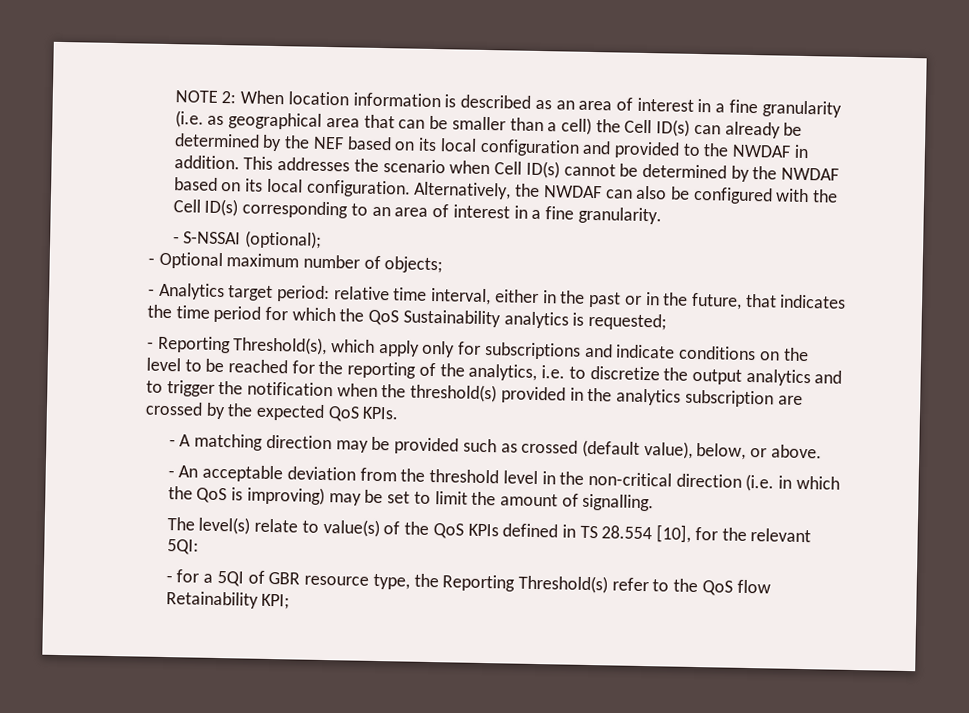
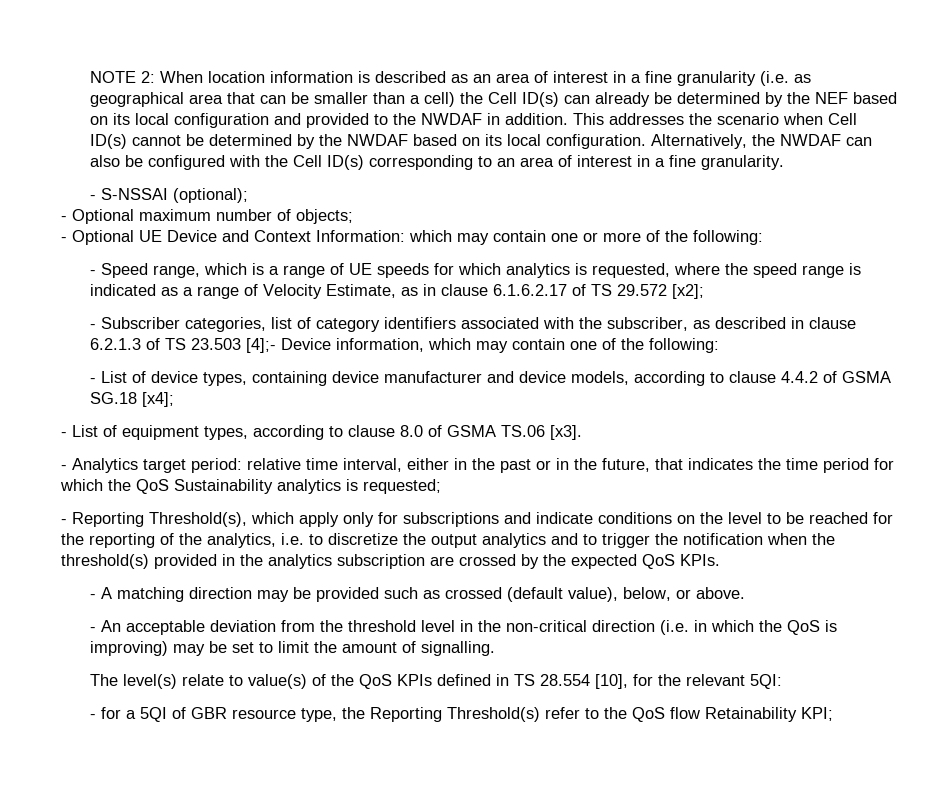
(444, 265) none -> [61,230,764,245] [90,263,862,278] [90,284,705,299] [90,317,857,332] [90,338,720,353] [90,371,892,386] [90,392,175,407] [61,425,583,440] // - Optional UE Device and Context Information: which may contain one or more of the following: // - Speed range, which is a range of UE speeds for which analytics is requested, where the speed range is indicated as a range of Velocity Estimate, as in clause 6.1.6.2.17 of TS 29.572 [x2]; // - Subscriber categories, list of category identifiers associated with the subscriber, as described in clause 6.2.1.3 of TS 23.503 [4];- Device information, which may contain one of the following: // - List of device types, containing device manufacturer and device models, according to clause 4.4.2 of GSMA SG.18 [x4]; // - List of equipment types, according to clause 8.0 of GSMA TS.06 [x3].

